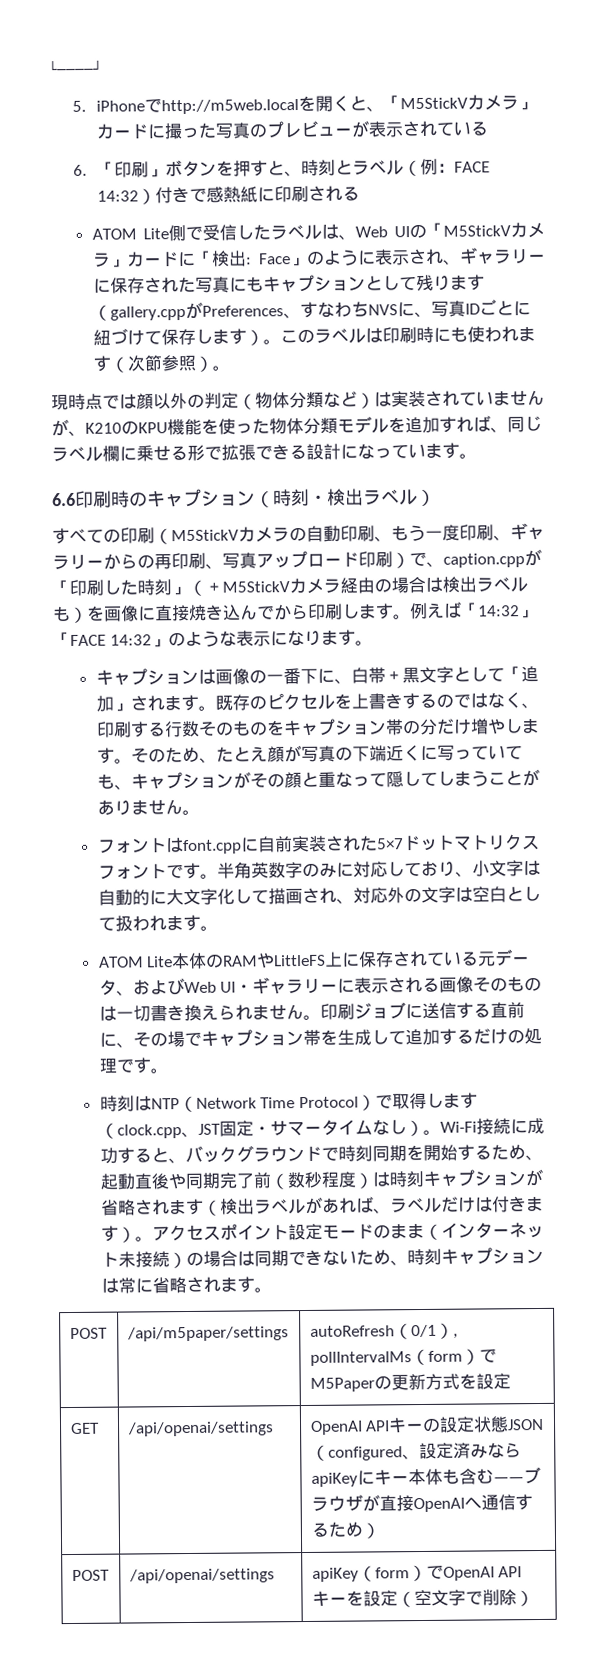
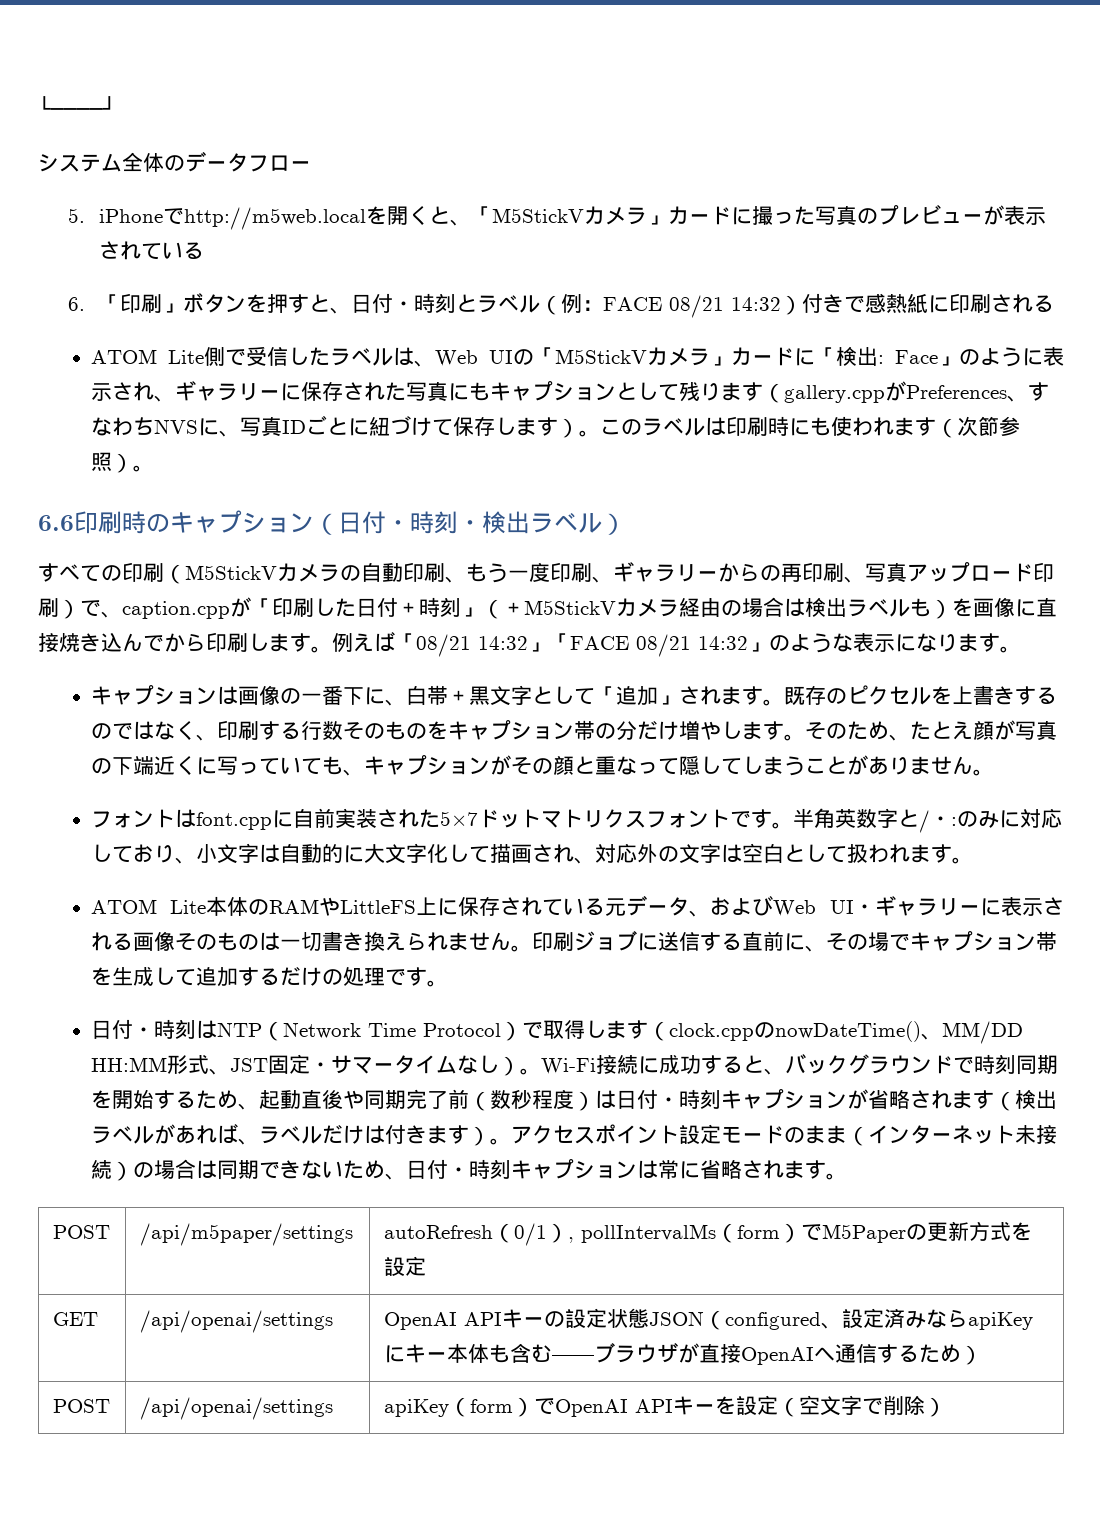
(103, 67) none -> [38,151,311,172] // システム全体のデータフロー
(303, 173) none -> [350,293,414,313] 日付・
(491, 167) none -> [668,295,724,318] 08/21
[51,389,545,411] [51,415,542,437] [51,442,477,462] // 現時点では顔以外の判定（物体分類など）は実装されていませんが、K210のKPU機能を使った物体分類モデルを追加すれば、同じラベル欄に乗せる形で拡張できる設計になっています。 -> (154, 468) none
(274, 499) none -> [338,511,410,534] 日付・
(138, 587) none -> [356,597,419,617] 日付＋
(479, 609) none -> [416,634,471,657] 08/21
(106, 640) none -> [636,634,691,657] 08/21
(303, 870) none -> [897,809,957,833] と/・:
(169, 1071) none -> [90,1019,154,1039] 日付・
(182, 1131) none -> [753,1021,1023,1044] [90,1055,209,1074] のnowDateTime()、MM/DD HH:MM形式
(390, 1179) none -> [615,1089,679,1109] 日付・
(408, 1263) none -> [405,1159,469,1179] 日付・

